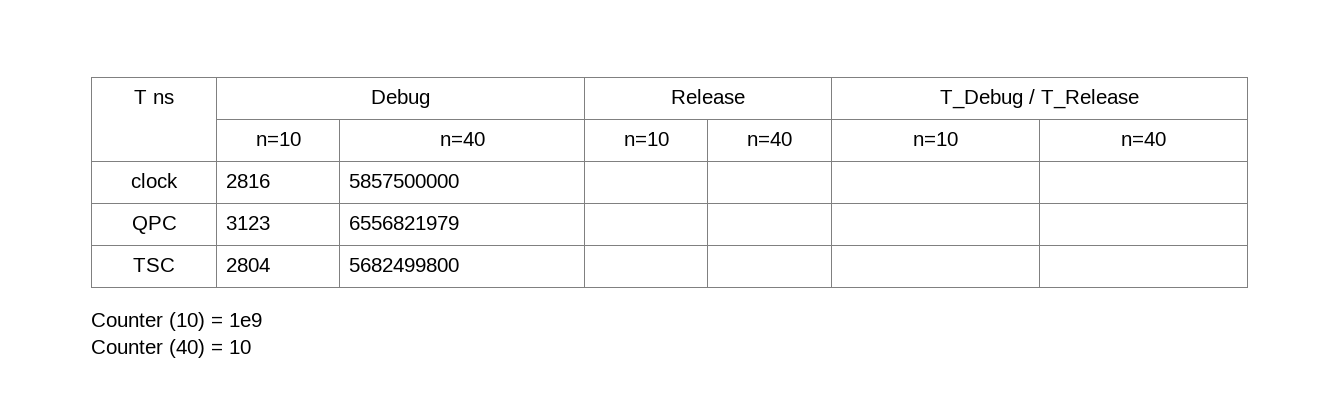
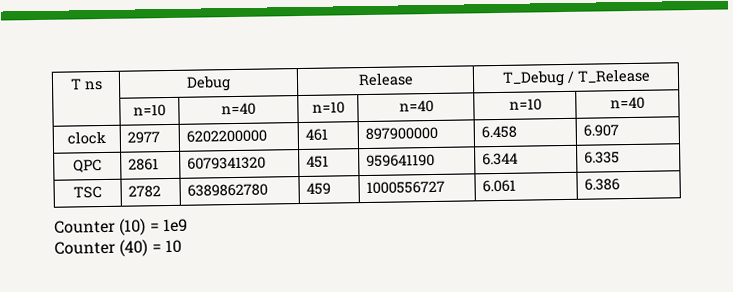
[225,174,270,188] [348,174,459,188] [131,216,177,234] [225,216,270,230] [348,216,459,230] [133,258,175,272] [225,258,270,272] [348,258,459,272] 2816 | 5857500000 | | | | // QPC | 3123 | 6556821979 | | | | // TSC | 2804 | 5682499800 | | | | -> [126,131,160,144] [185,129,267,143] [304,128,328,141] [364,126,438,141] [480,125,517,139] [582,124,619,137] [73,159,102,173] [127,158,159,171] [186,156,266,170] [305,155,329,168] [365,153,435,168] [481,152,518,166] [583,151,620,164] [73,186,102,199] [127,185,161,198] [186,183,268,197] [305,182,331,195] [365,180,445,195] [481,179,516,193] [583,178,620,191] 2977 | 6202200000 | 461 | 897900000 | 6.458 | 6.907 // QPC | 2861 | 6079341320 | 451 | 959641190 | 6.344 | 6.335 // TSC | 2782 | 6389862780 | 459 | 1000556727 | 6.061 | 6.386

